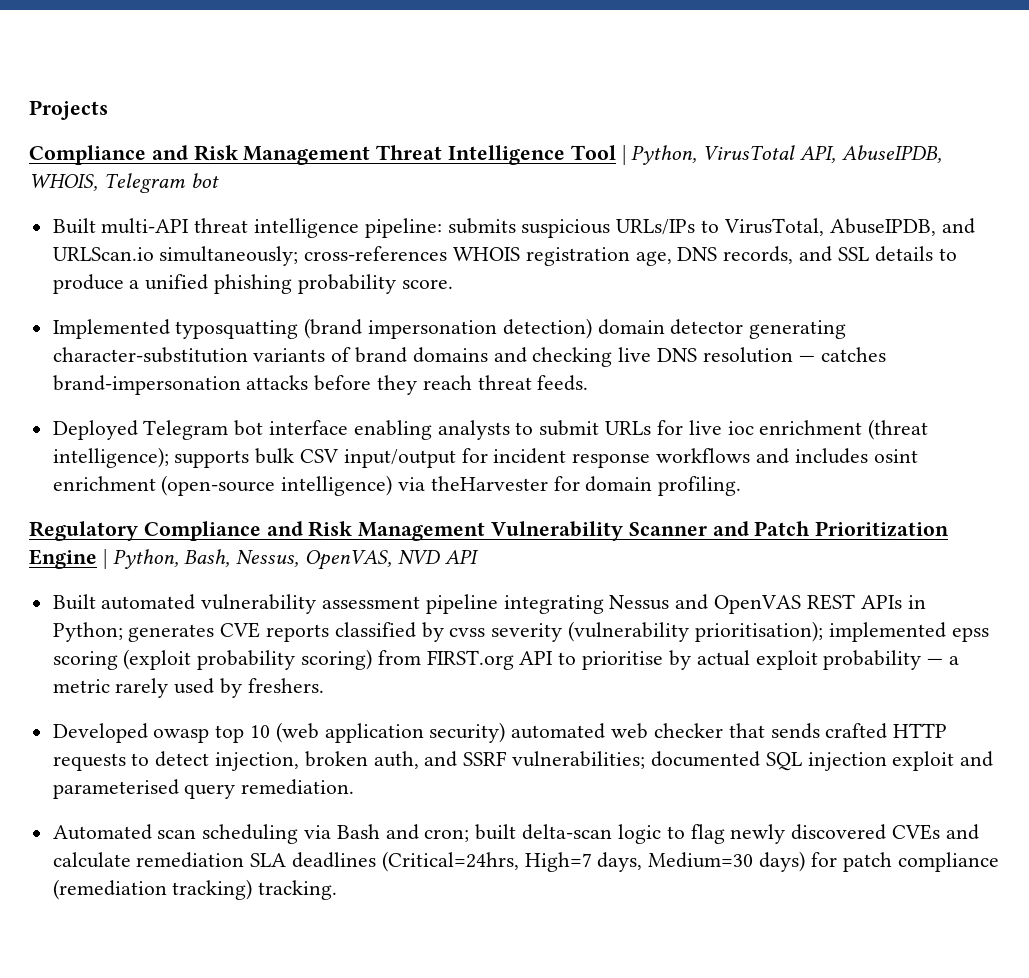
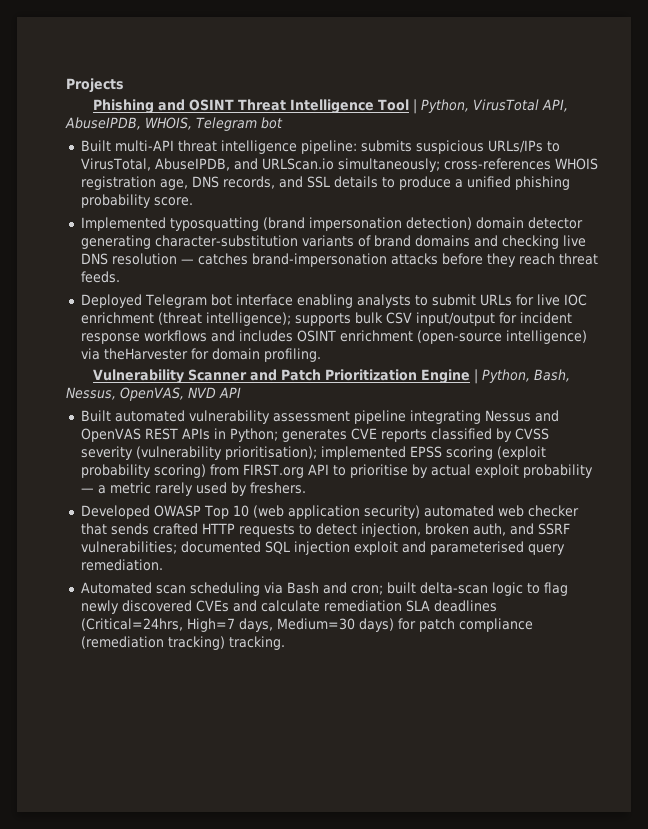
[29,145,371,165] Compliance and Risk Management -> [92,99,234,114] Phishing and OSINT
[727,421,754,435] ioc -> [563,294,587,306] IOC
[873,449,918,463] osint -> [296,330,336,342] OSINT
[29,521,486,541] Regulatory Compliance and Risk Management -> (321, 355) none
[449,628,486,637] cvss -> [514,428,549,440] CVSS
[951,627,989,642] epss -> [409,446,442,458] EPSS
[153,725,245,743] owasp top -> [153,505,229,519] OWASP Top

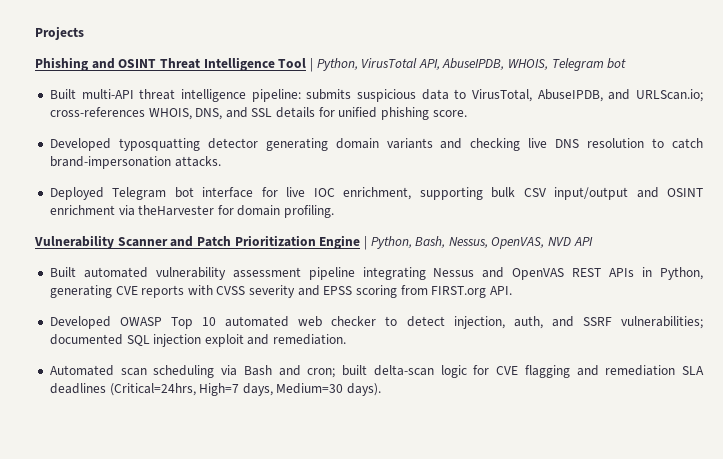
[487,140,543,153] URLs/IPs -> [421,89,449,100] data
[261,158,598,172] [80,176,463,190] URLScan.io simultaneously; cross-references WHOIS registration age, DNS records, and SSL details to produce a -> [636,89,703,102] [49,107,335,120] URLScan.io; cross-references WHOIS, DNS, and SSL details for
[80,194,151,208] probability -> (430, 113) none
[80,217,583,231] [80,235,470,249] Implemented typosquatting (brand impersonation detection) domain detector generating character-substitution variants of brand domains -> [49,138,433,151] Developed typosquatting detector generating domain variants
[180,253,598,267] [80,271,120,283] [80,294,587,308] [80,312,572,326] [80,330,587,344] — catches brand-impersonation attacks before they reach threat feeds. // Deployed Telegram bot interface enabling analysts to submit URLs for live IOC enrichment (threat intelligence); supports bulk CSV input/output for incident response workflows and includes OSINT enrichment (open-source intelligence) -> [652,138,703,149] [49,156,221,169] [49,187,703,200] [49,205,115,215] to catch brand-impersonation attacks. // Deployed Telegram bot interface for live IOC enrichment, supporting bulk CSV input/output and OSINT enrichment
[229,428,549,442] [80,446,546,460] [80,464,593,478] [80,482,306,496] [80,505,579,519] [80,523,295,537] Python; generates CVE reports classified by CVSS severity (vulnerability prioritisation); implemented EPSS scoring (exploit probability scoring) from FIRST.org API to prioritise by actual exploit probability — a metric rarely used by freshers. // Developed OWASP Top 10 (web application security) automated web checker that sends crafted HTTP requests -> [660,267,703,280] [49,285,512,298] [49,316,377,329] Python, generating CVE reports with CVSS severity and EPSS scoring from FIRST.org API. // Developed OWASP Top 10 automated web checker
[424,523,469,535] broken -> (505, 322) none
[429,541,565,555] parameterised query -> (270, 339) none
[526,582,568,596] [80,600,320,614] to flag newly discovered CVEs and calculate -> [473,365,599,378] for CVE flagging and
[358,618,533,632] [80,636,285,650] days) for patch compliance (remediation tracking) tracking. -> [347,383,382,396] days).

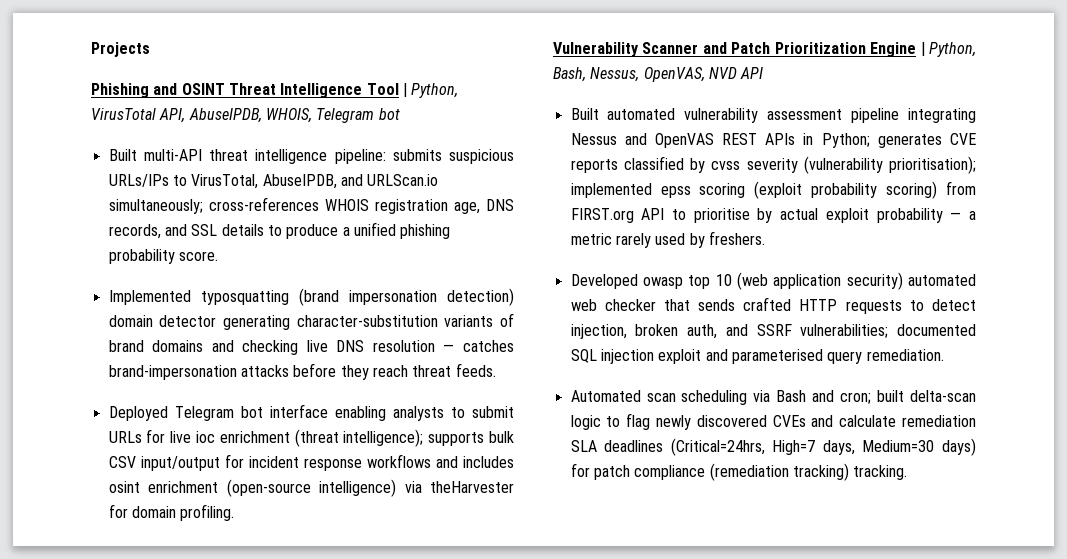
[421,89,449,100] data -> [108,174,169,187] URLs/IPs
[636,89,703,102] [49,107,335,120] URLScan.io; cross-references WHOIS, DNS, and SSL details for -> [367,174,439,186] [108,197,514,214] [108,224,350,239] URLScan.io simultaneously; cross-references WHOIS registration age, DNS records, and SSL details to produce a
(430, 113) none -> [108,249,175,264] probability
[49,138,433,151] Developed typosquatting detector generating domain variants -> [108,288,514,306] [108,313,514,330] [108,340,204,352] Implemented typosquatting (brand impersonation detection) domain detector generating character-substitution variants of brand domains
[652,138,703,149] [49,156,221,169] [49,187,703,200] [49,205,115,215] to catch brand-impersonation attacks. // Deployed Telegram bot interface for live IOC enrichment, supporting bulk CSV input/output and OSINT enrichment -> [443,340,514,352] [108,363,496,380] [108,404,514,421] [108,429,514,447] [108,454,514,471] [108,479,397,497] — catches brand-impersonation attacks before they reach threat feeds. // Deployed Telegram bot interface enabling analysts to submit URLs for live ioc enrichment (threat intelligence); supports bulk CSV input/output for incident response workflows and includes osint enrichment (open-source intelligence)
[660,267,703,280] [49,285,512,298] [49,316,377,329] Python, generating CVE reports with CVSS severity and EPSS scoring from FIRST.org API. // Developed OWASP Top 10 automated web checker -> [821,133,976,148] [570,156,976,174] [570,181,976,199] [570,208,976,223] [570,231,765,248] [570,272,976,290] [570,297,902,314] Python; generates CVE reports classified by cvss severity (vulnerability prioritisation); implemented epss scoring (exploit probability scoring) from FIRST.org API to prioritise by actual exploit probability — a metric rarely used by freshers. // Developed owasp top 10 (web application security) automated web checker that sends crafted HTTP requests
(505, 322) none -> [635,324,679,336] broken
(270, 339) none -> [731,349,863,364] parameterised query
[473,365,599,378] for CVE flagging and -> [606,413,897,430] to flag newly discovered CVEs and calculate
[347,383,382,396] days). -> [942,438,976,456] [570,463,908,481] days) for patch compliance (remediation tracking) tracking.

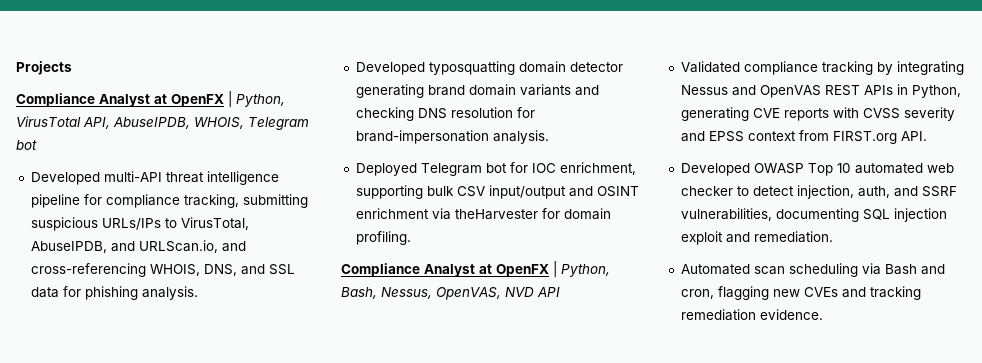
[91,83,399,98] Phishing and OSINT Threat Intelligence Tool -> [16,93,224,107] Compliance Analyst at OpenFX
[108,149,137,161] Built -> [30,172,100,185] Developed
[334,149,442,164] pipeline: submits -> [30,194,308,208] pipeline for compliance tracking, submitting
[367,174,439,186] [108,197,514,214] [108,222,451,239] [108,249,218,264] [108,288,514,306] [108,313,514,330] [108,340,204,352] URLScan.io simultaneously; cross-references WHOIS registration age, DNS records, and SSL details to produce a unified phishing probability score. // Implemented typosquatting (brand impersonation detection) domain detector generating character-substitution variants of brand domains -> [138,240,246,253] [30,263,295,277] [30,286,198,300] [355,61,623,75] [355,84,571,98] URLScan.io, and cross-referencing WHOIS, DNS, and SSL data for phishing analysis. // Developed typosquatting domain detector generating brand domain variants
[306,340,328,352] live -> (414, 114) none
[443,340,514,352] [108,363,496,380] [108,404,514,421] [108,429,514,447] [108,454,514,471] [108,479,397,497] — catches brand-impersonation attacks before they reach threat feeds. // Deployed Telegram bot interface enabling analysts to submit URLs for live ioc enrichment (threat intelligence); supports bulk CSV input/output for incident response workflows and includes osint enrichment (open-source intelligence) -> [516,107,535,118] [355,130,549,144] [355,162,636,176] [355,185,639,199] [355,208,429,219] for brand-impersonation analysis. // Deployed Telegram bot for IOC enrichment, supporting bulk CSV input/output and OSINT enrichment
[553,42,917,57] Vulnerability Scanner and Patch Prioritization Engine -> [341,263,549,277] Compliance Analyst at OpenFX
[570,108,900,123] Built automated vulnerability assessment pipeline -> [680,61,893,75] Validated compliance tracking by
[821,133,976,148] [570,156,976,174] [570,181,976,199] [570,208,976,223] [570,231,765,248] [570,272,976,290] [570,297,902,314] Python; generates CVE reports classified by cvss severity (vulnerability prioritisation); implemented epss scoring (exploit probability scoring) from FIRST.org API to prioritise by actual exploit probability — a metric rarely used by freshers. // Developed owasp top 10 (web application security) automated web checker that sends crafted HTTP requests -> [911,85,961,98] [680,107,955,121] [680,130,927,144] [680,163,954,176] [680,186,733,196] Python, generating CVE reports with CVSS severity and EPSS context from FIRST.org API. // Developed OWASP Top 10 automated web checker
[635,324,679,336] broken -> (854, 192) none
[800,324,976,338] vulnerabilities; documented -> [680,208,859,222] vulnerabilities, documenting
[731,349,863,364] parameterised query -> (750, 237) none
[840,390,976,404] [570,413,976,430] [570,438,976,456] [570,463,908,481] cron; built delta-scan logic to flag newly discovered CVEs and calculate remediation SLA deadlines (Critical=24hrs, High=7 days, Medium=30 days) for patch compliance (remediation tracking) tracking. -> [680,286,921,300] [680,309,823,321] cron, flagging new CVEs and tracking remediation evidence.

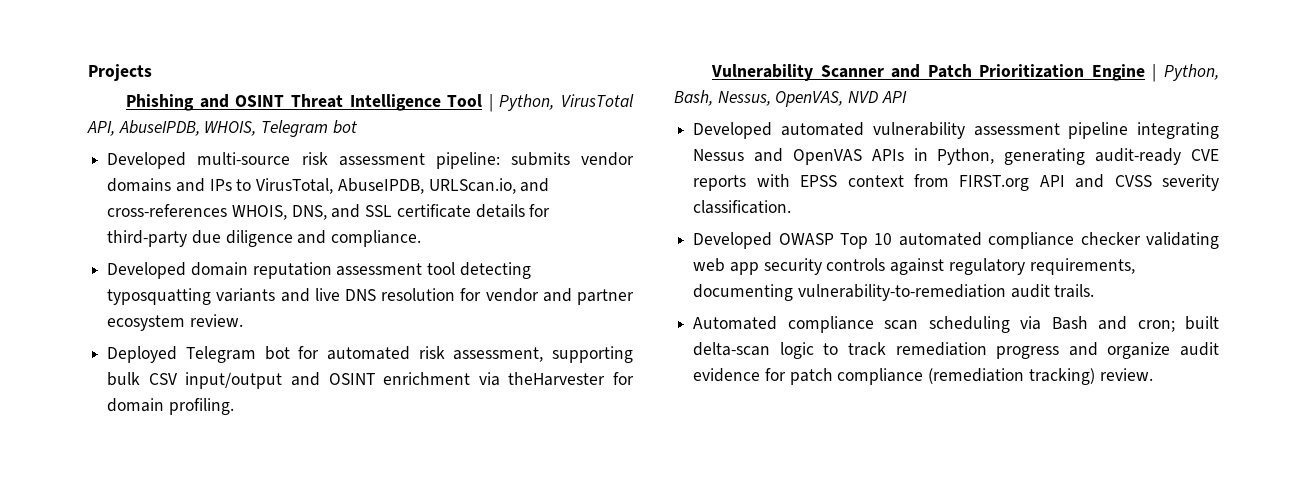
[16,93,224,107] Compliance Analyst at OpenFX -> [126,94,483,111] Phishing and OSINT Threat Intelligence Tool
[103,171,279,185] [30,194,308,208] [30,217,161,231] multi-API threat intelligence pipeline for compliance tracking, submitting suspicious URLs/IPs -> [197,152,634,169] [107,178,232,192] multi-source risk assessment pipeline: submits vendor domains and IPs
[110,241,135,252] and -> (424, 186) none
[30,263,146,277] cross-referencing -> [107,204,228,217] cross-references
[30,286,198,300] [355,61,623,75] [355,84,516,98] data for phishing analysis. // Developed typosquatting domain detector generating brand domain -> [396,204,551,218] [107,230,422,247] [107,262,531,279] [107,288,212,305] certificate details for third-party due diligence and compliance. // Developed domain reputation assessment tool detecting typosquatting
[355,107,414,121] checking -> [314,288,340,301] live
[355,130,549,144] brand-impersonation analysis. -> [485,288,635,305] [107,314,243,331] vendor and partner ecosystem review.
[531,162,636,175] IOC enrichment, -> [326,346,544,362] automated risk assessment,
[341,263,549,277] Compliance Analyst at OpenFX -> [711,64,1145,81] Vulnerability Scanner and Patch Prioritization Engine
[680,61,893,75] Validated compliance tracking by -> [693,122,1129,139] Developed automated vulnerability assessment pipeline
[824,85,860,96] REST -> (862, 157) none
(749, 114) none -> [1095,148,1182,165] audit-ready
[862,107,955,121] [680,131,705,142] CVSS severity and -> (790, 180) none
[900,131,927,141] API. -> [1039,174,1219,191] [693,200,792,214] API and CVSS severity classification.
[926,163,954,173] [680,185,957,199] [680,208,947,222] [680,231,833,245] web checker to detect injection, auth, and SSRF vulnerabilities, documenting SQL injection exploit and remediation. -> [988,232,1219,249] [693,258,1135,275] [693,284,1095,301] compliance checker validating web app security controls against regulatory requirements, documenting vulnerability-to-remediation audit trails.
(750, 269) none -> [787,316,874,333] compliance
[680,286,921,300] [680,309,823,321] cron, flagging new CVEs and tracking remediation evidence. -> [1137,316,1219,332] [693,342,1219,359] [693,368,1153,385] cron; built delta-scan logic to track remediation progress and organize audit evidence for patch compliance (remediation tracking) review.

